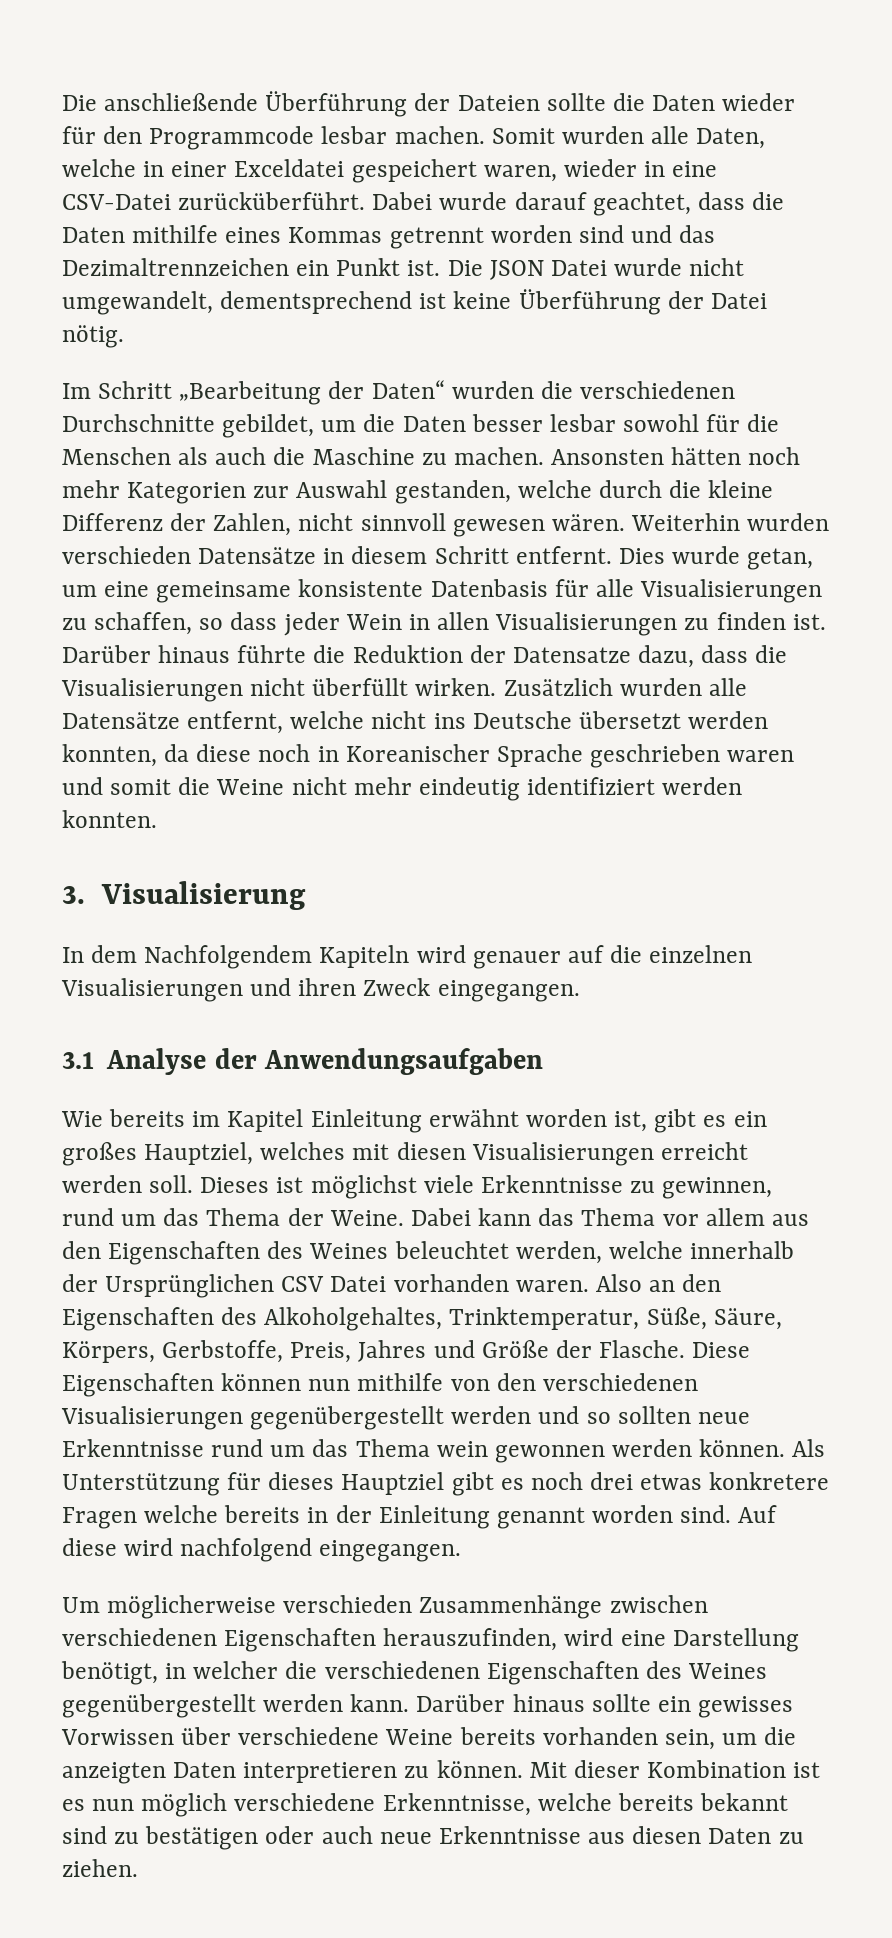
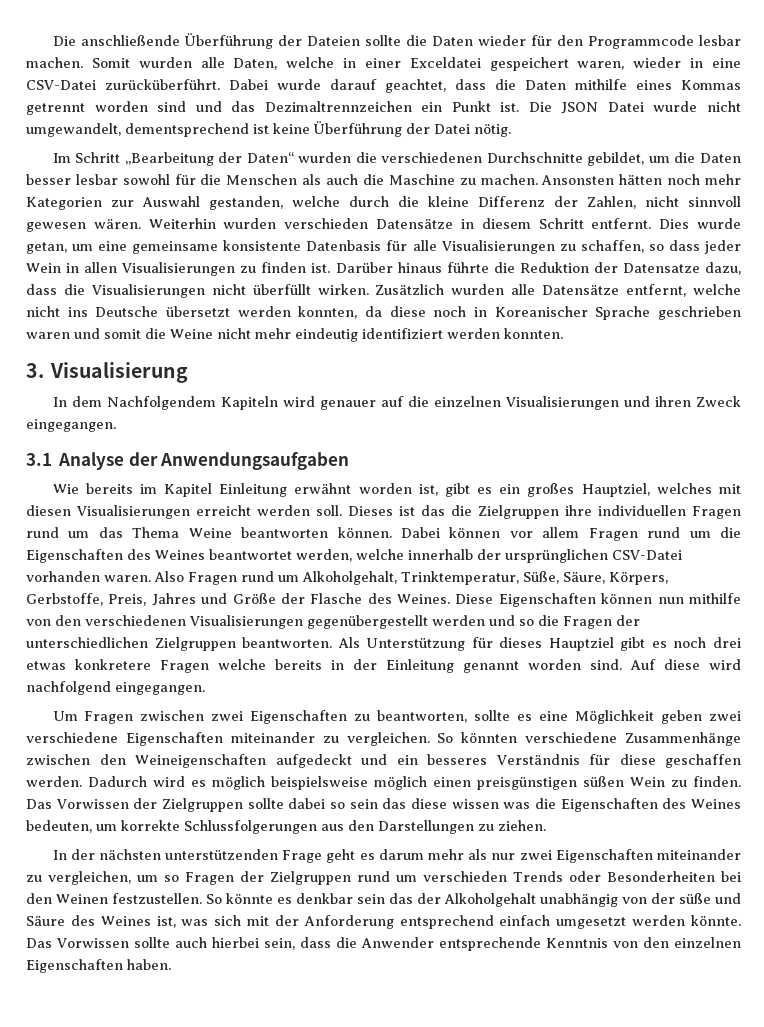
[310,1175,773,1199] [62,1208,809,1226] [62,1241,509,1265] möglichst viele Erkenntnisse zu gewinnen, rund um das Thema der Weine. Dabei kann das Thema vor allem aus den Eigenschaften des Weines beleuchtet -> [421,505,741,519] [26,527,742,541] [26,549,292,563] das die Zielgruppen ihre individuellen Fragen rund um das Thema Weine beantworten können. Dabei können vor allem Fragen rund um die Eigenschaften des Weines beantwortet
[105,1274,722,1298] [62,1307,443,1331] Ursprünglichen CSV Datei vorhanden waren. Also an den Eigenschaften des Alkoholgehaltes, -> [505,549,682,563] [26,571,397,585] ursprünglichen CSV-Datei vorhanden waren. Also Fragen rund um Alkoholgehalt,
[599,1340,686,1358] Flasche. -> [310,593,451,604] Flasche des Weines.
[617,1406,750,1424] [62,1439,786,1463] sollten neue Erkenntnisse rund um das Thema wein gewonnen werden können. -> [538,615,640,629] [26,637,333,651] die Fragen der unterschiedlichen Zielgruppen beantworten.
[107,1595,708,1619] [62,1628,799,1652] [61,1661,768,1685] [62,1694,794,1718] [61,1727,797,1750] [62,1760,821,1784] [62,1793,789,1817] [62,1826,804,1850] [62,1859,138,1877] möglicherweise verschieden Zusammenhänge zwischen verschiedenen Eigenschaften herauszufinden, wird eine Darstellung benötigt, in welcher die verschiedenen Eigenschaften des Weines gegenübergestellt werden kann. Darüber hinaus sollte ein gewisses Vorwissen über verschiedene Weine bereits vorhanden sein, um die anzeigten Daten interpretieren zu können. Mit dieser Kombination ist es nun möglich verschiedene Erkenntnisse, welche bereits bekannt sind zu bestätigen oder auch neue Erkenntnisse aus diesen Daten zu ziehen. -> [84,710,741,724] [26,732,741,746] [26,754,741,768] [26,776,741,790] [26,798,741,812] [26,820,546,834] [52,849,741,863] [26,871,741,885] [26,893,741,907] [26,915,741,929] [26,937,741,951] [26,959,171,973] Fragen zwischen zwei Eigenschaften zu beantworten, sollte es eine Möglichkeit geben zwei verschiedene Eigenschaften miteinander zu vergleichen. So könnten verschiedene Zusammenhänge zwischen den Weineigenschaften aufgedeckt und ein besseres Verständnis für diese geschaffen werden. Dadurch wird es möglich beispielsweise möglich einen preisgünstigen süßen Wein zu finden. Das Vorwissen der Zielgruppen sollte dabei so sein das diese wissen was die Eigenschaften des Weines bedeuten, um korrekte Schlussfolgerungen aus den Darstellungen zu ziehen. // In der nächsten unterstützenden Frage geht es darum mehr als nur zwei Eigenschaften miteinander zu vergleichen, um so Fragen der Zielgruppen rund um verschieden Trends oder Besonderheiten bei den Weinen festzustellen. So könnte es denkbar sein das der Alkoholgehalt unabhängig von der süße und Säure des Weines ist, was sich mit der Anforderung entsprechend einfach umgesetzt werden könnte. Das Vorwissen sollte auch hierbei sein, dass die Anwender entsprechende Kenntnis von den einzelnen Eigenschaften haben.

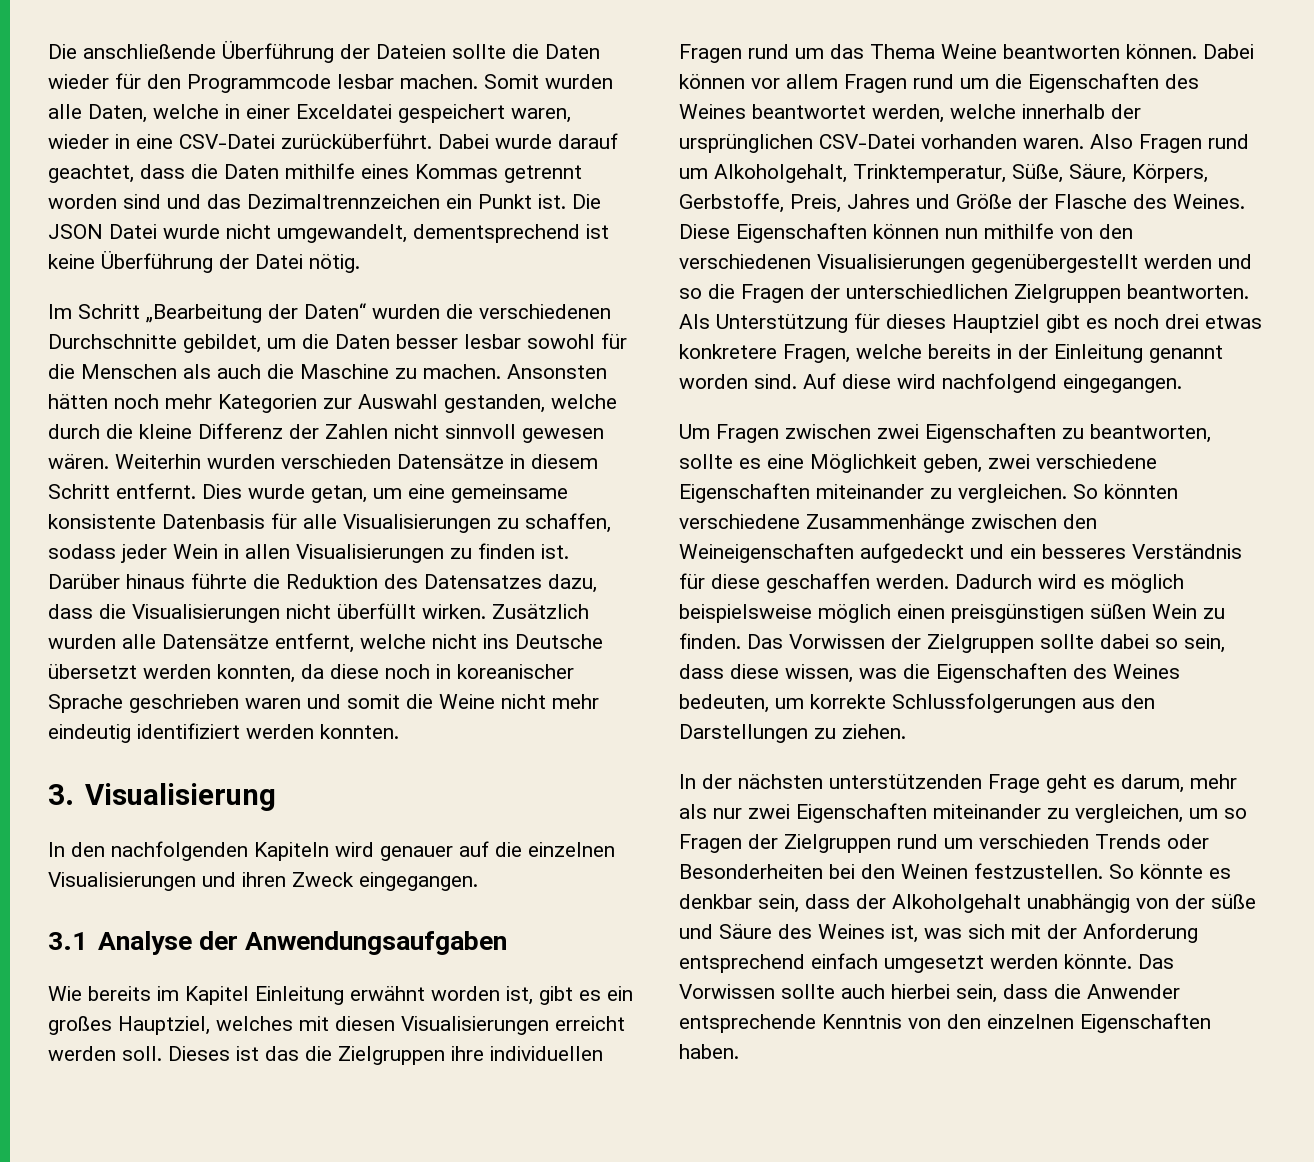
[587,196,636,209] Zahlen, -> [325,424,388,439] Zahlen
[648,240,700,251] so dass -> [48,544,116,559] sodass
[593,262,700,273] der Datensatze -> [384,574,542,589] des Datensatzes
[494,306,588,317] Koreanischer -> [457,664,574,679] koreanischer
[71,396,216,410] dem Nachfolgendem -> [71,841,248,861] den nachfolgenden
[160,660,209,673] Fragen -> [783,344,850,363] Fragen,
[661,710,703,724] geben -> [923,454,982,473] geben,
[349,798,499,809] sein das diese wissen -> [1184,634,1225,653] [679,664,853,683] sein, dass diese wissen,
[378,849,424,860] darum -> [1121,774,1184,793] darum,
[357,893,413,904] sein das -> [758,894,850,913] sein, dass

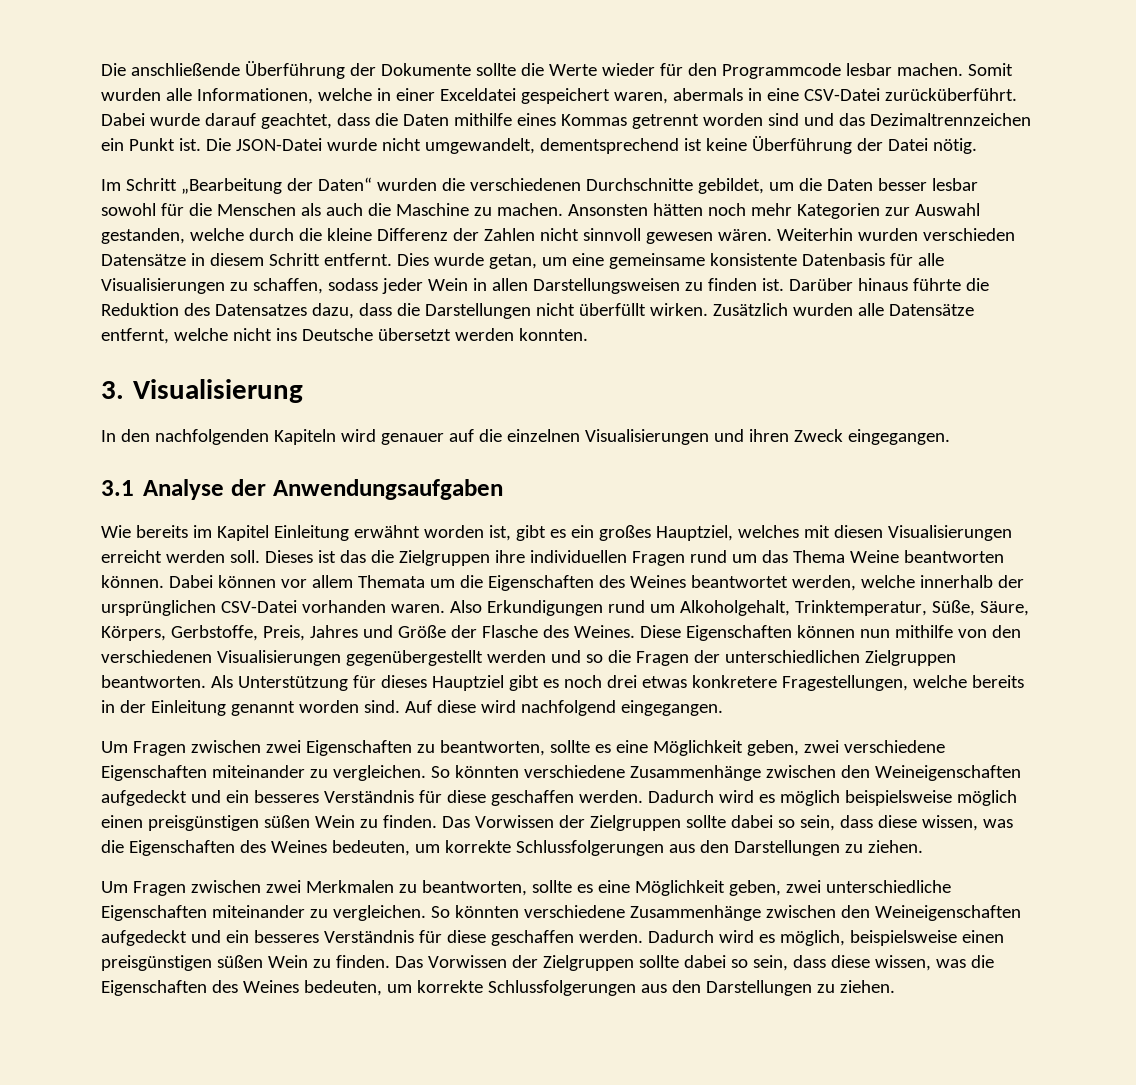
[376,44,446,59] Dateien -> [380,63,471,76] Dokumente
[545,44,600,59] Daten -> [548,64,597,76] Werte
[88,104,147,123] Daten, -> [196,88,313,104] Informationen,
[48,134,109,149] wieder -> [672,88,743,101] abermals
[48,224,157,239] JSON Datei -> [235,138,322,151] JSON-Datei
[296,544,444,563] Visualisierungen -> [532,278,680,294] Darstellungsweisen
[132,604,280,623] Visualisierungen -> [424,303,531,319] Darstellungen
[217,664,574,683] [48,694,599,713] [48,723,314,743] konnten, da diese noch in koreanischer Sprache geschrieben waren und somit die Weine nicht mehr eindeutig identifiziert werden -> (514, 334) none
[844,74,954,93] Fragen rund -> [357,575,425,588] Themata
[1139,134,1202,153] Fragen -> [486,600,603,616] Erkundigungen
[783,344,850,363] Fragen, -> [781,675,908,691] Fragestellungen,
[679,774,1237,793] [679,803,1247,823] [679,834,1209,853] [679,863,1231,879] [679,894,1256,913] [679,923,1198,943] [679,953,1174,973] [679,984,1180,1003] [679,1013,1211,1033] [679,1044,739,1059] In der nächsten unterstützenden Frage geht es darum, mehr als nur zwei Eigenschaften miteinander zu vergleichen, um so Fragen der Zielgruppen rund um verschieden Trends oder Besonderheiten bei den Weinen festzustellen. So könnte es denkbar sein, dass der Alkoholgehalt unabhängig von der süße und Säure des Weines ist, was sich mit der Anforderung entsprechend einfach umgesetzt werden könnte. Das Vorwissen sollte auch hierbei sein, dass die Anwender entsprechende Kenntnis von den einzelnen Eigenschaften haben. -> [101,880,951,896] [101,905,1021,921] [101,930,1004,946] [101,955,994,971] [101,980,895,996] Um Fragen zwischen zwei Merkmalen zu beantworten, sollte es eine Möglichkeit geben, zwei unterschiedliche Eigenschaften miteinander zu vergleichen. So könnten verschiedene Zusammenhänge zwischen den Weineigenschaften aufgedeckt und ein besseres Verständnis für diese geschaffen werden. Dadurch wird es möglich, beispielsweise einen preisgünstigen süßen Wein zu finden. Das Vorwissen der Zielgruppen sollte dabei so sein, dass diese wissen, was die Eigenschaften des Weines bedeuten, um korrekte Schlussfolgerungen aus den Darstellungen zu ziehen.

